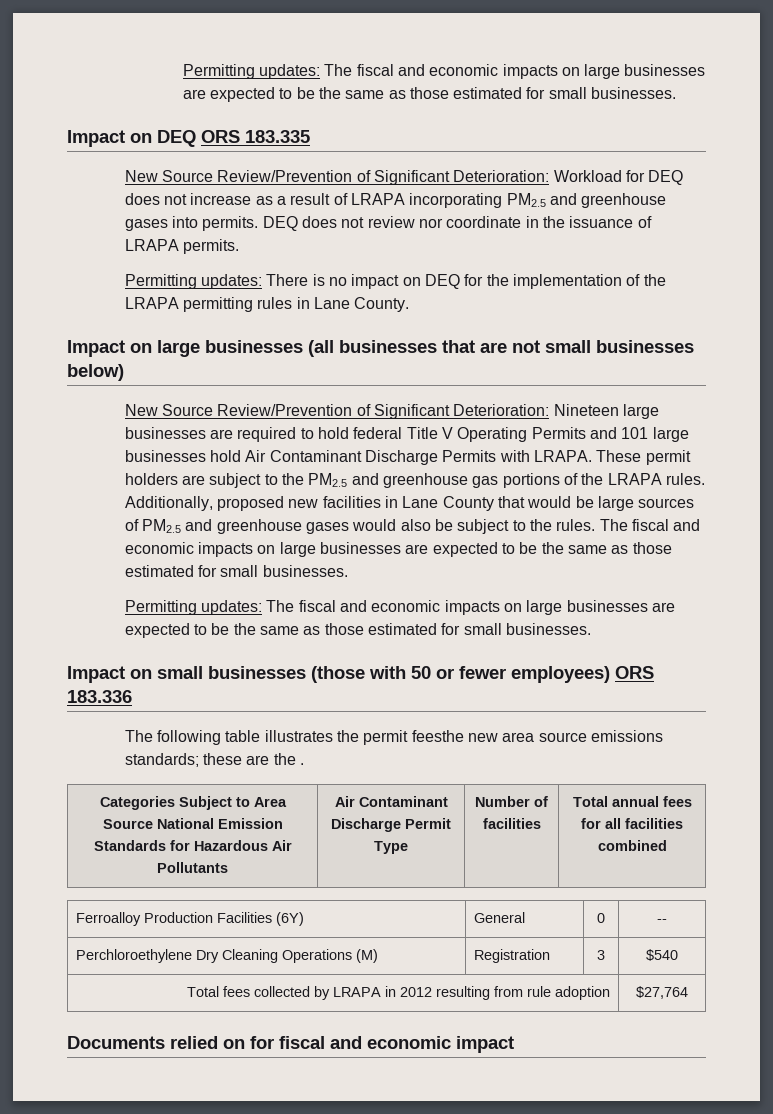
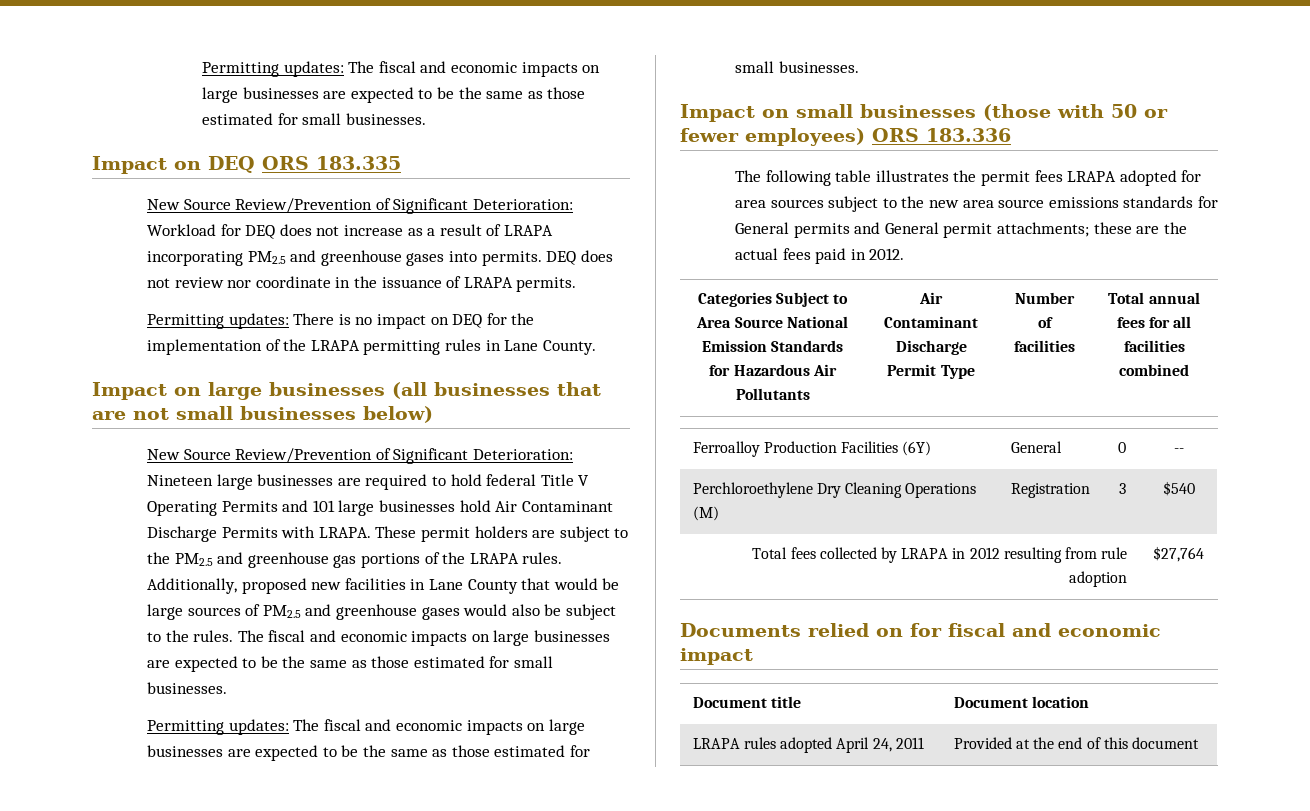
[411,730,663,742] [124,753,305,767] feesthe new area source emissions standards; these are the . -> [1034,170,1202,186] [735,196,1218,212] [735,222,1187,238] [735,248,905,264] fees LRAPA adopted for area sources subject to the new area source emissions standards for General permits and General permit attachments; these are the actual fees paid in 2012.
(514, 1044) none -> [692,696,802,708] [953,696,1090,708] [692,737,924,753] [953,737,1200,749] // Document title | Document location // LRAPA rules adopted April 24, 2011 | Provided at the end of this document

